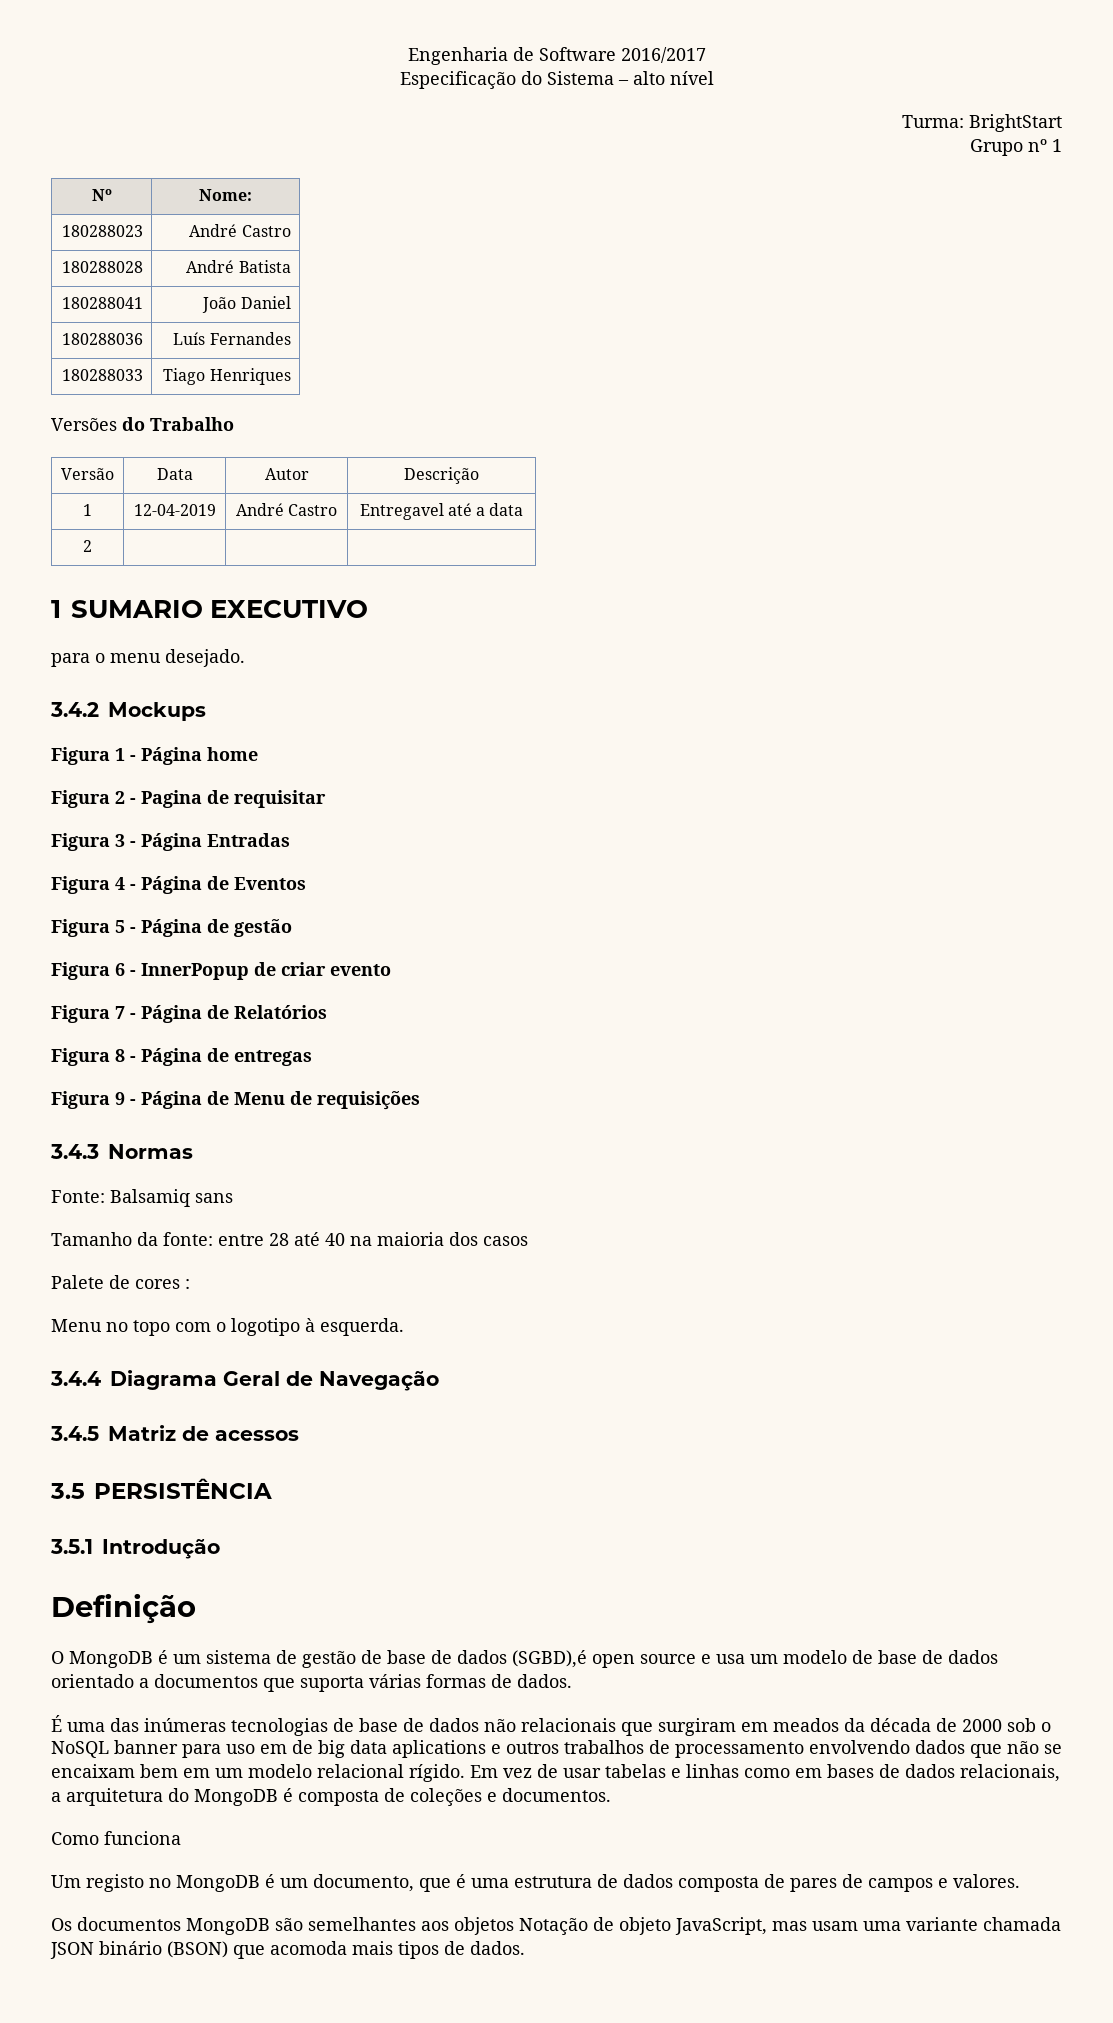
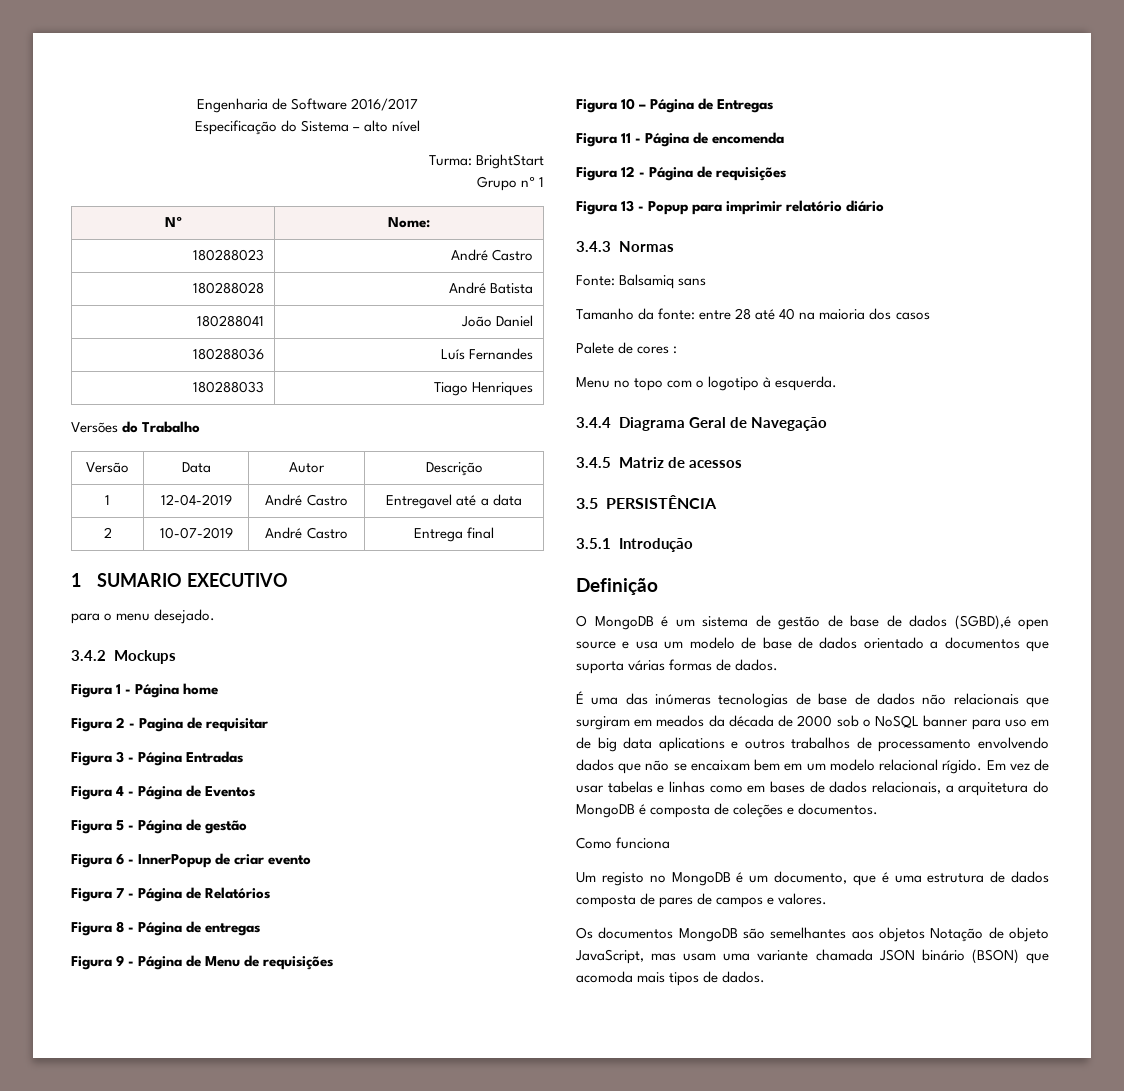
(92, 546) | | -> [159,527,233,539] [265,527,348,539] [413,527,495,542] 10-07-2019 | André Castro | Entrega final
(420, 1100) none -> [576,98,774,113] [576,132,785,147] [576,166,787,181] [576,200,885,215] // Figura 10 – Página de Entregas // Figura 11 - Página de encomenda // Figura 12 - Página de requisições // Figura 13 - Popup para imprimir relatório diário

